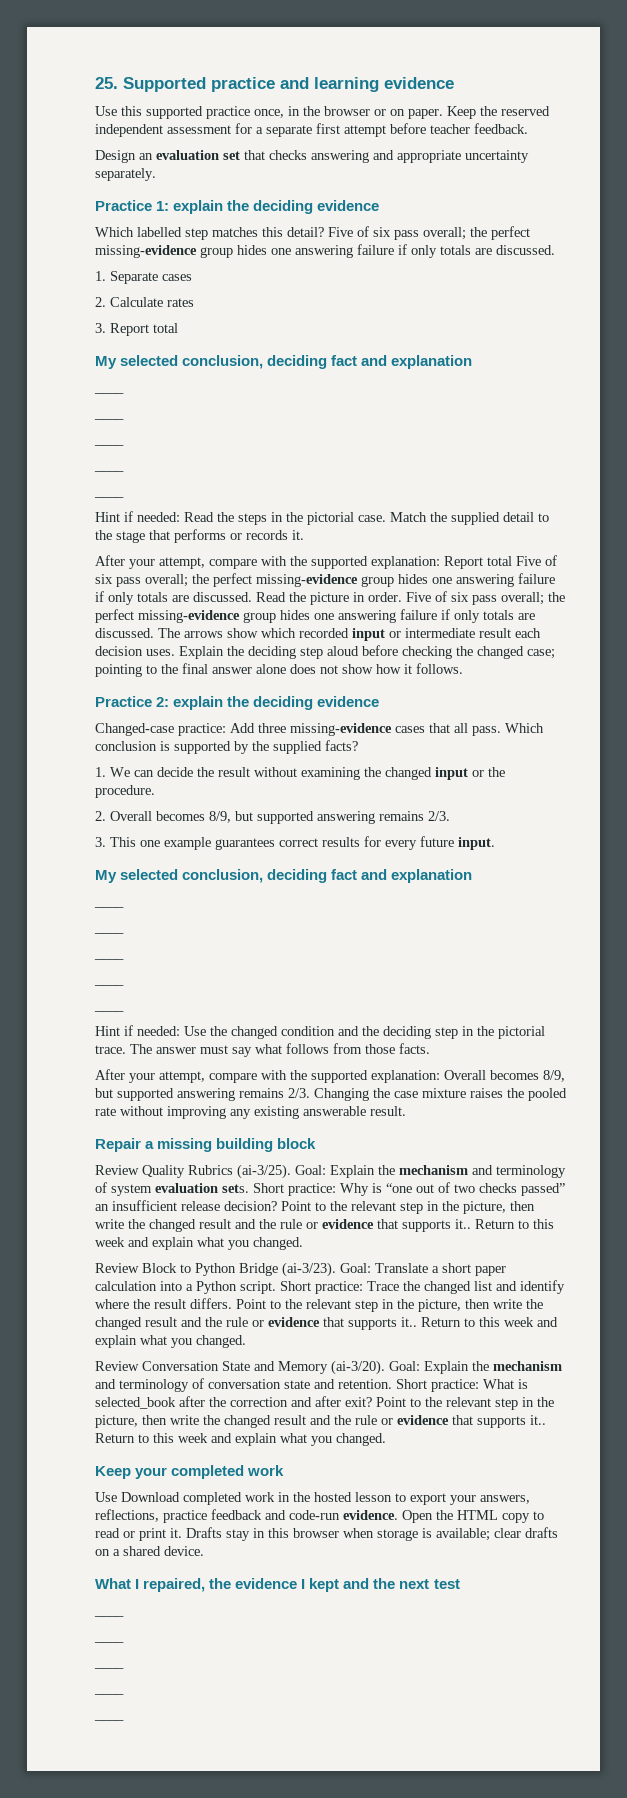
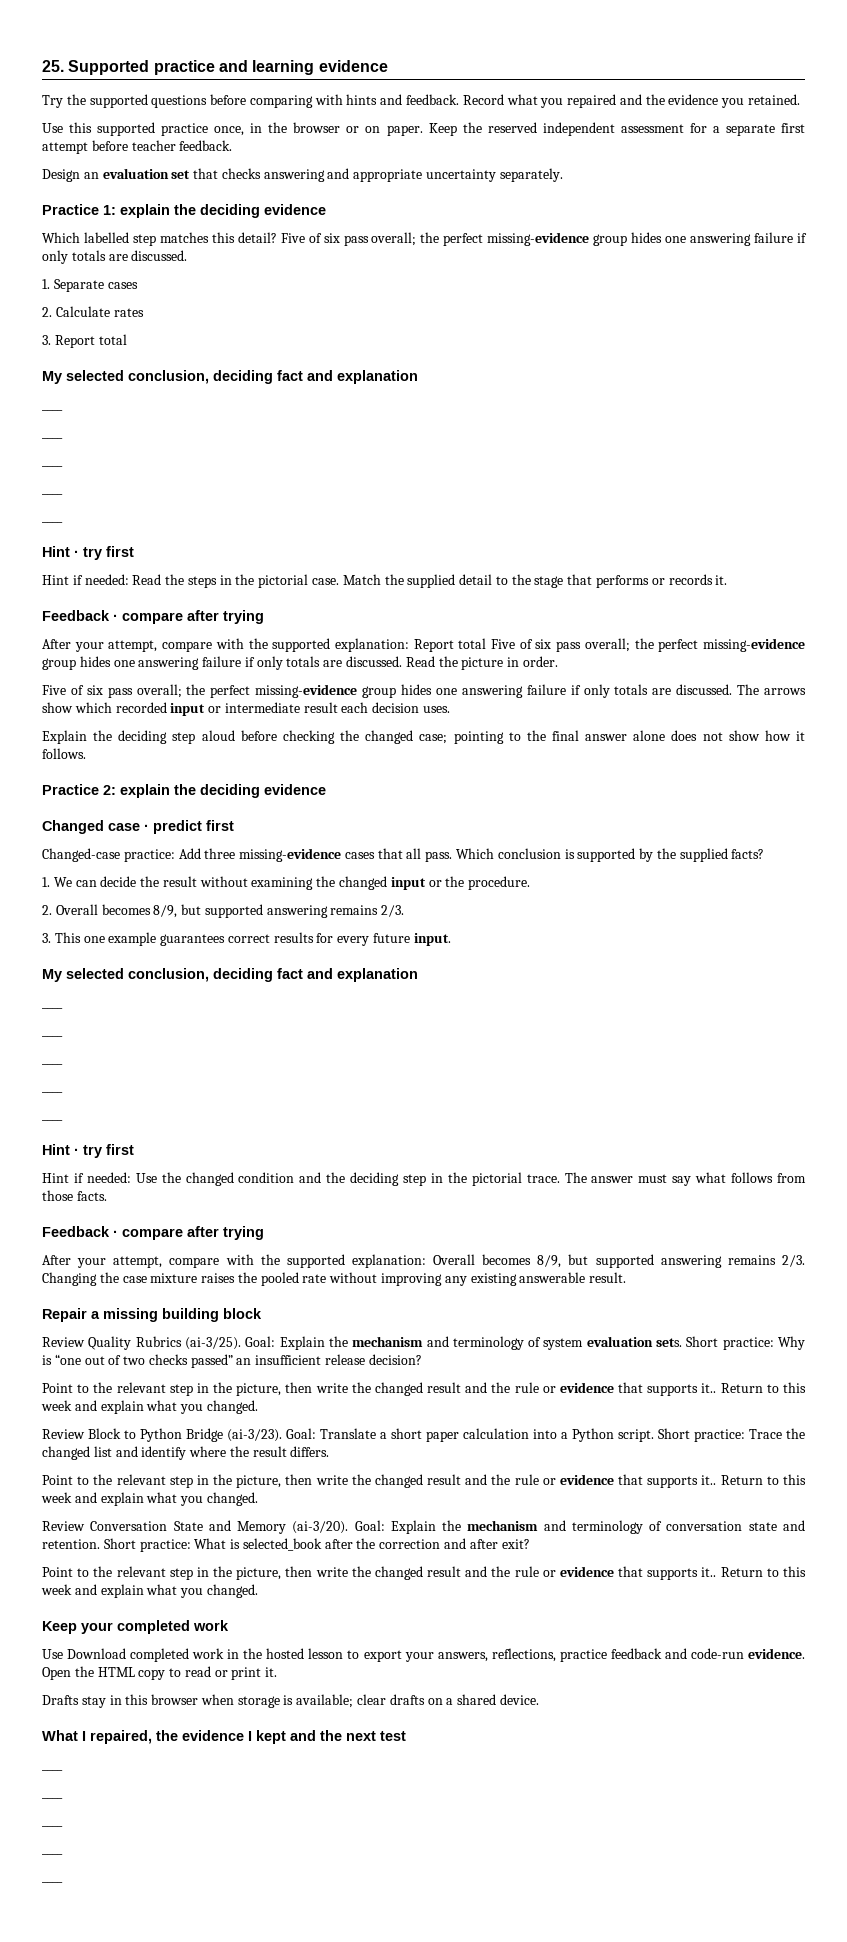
(454, 83) none -> [42,94,801,108] // Try the supported questions before comparing with hints and feedback. Record what you repaired and the evidence you retained.
(124, 497) none -> [42,546,134,560] // Hint · try first
(304, 535) none -> [42,610,264,624] // Feedback · compare after trying
(402, 597) none -> (558, 661) //
(175, 652) none -> (451, 709) //
(380, 701) none -> [42,820,234,834] // Changed case · predict first
(124, 1011) none -> [42,1144,134,1158] // Hint · try first
(430, 1048) none -> [42,1226,264,1240] // Feedback · compare after trying
(277, 1206) none -> (422, 1359) //
(232, 1303) none -> (330, 1451) //
(372, 1402) none -> (530, 1544) //
(182, 1533) none -> (278, 1672) //

